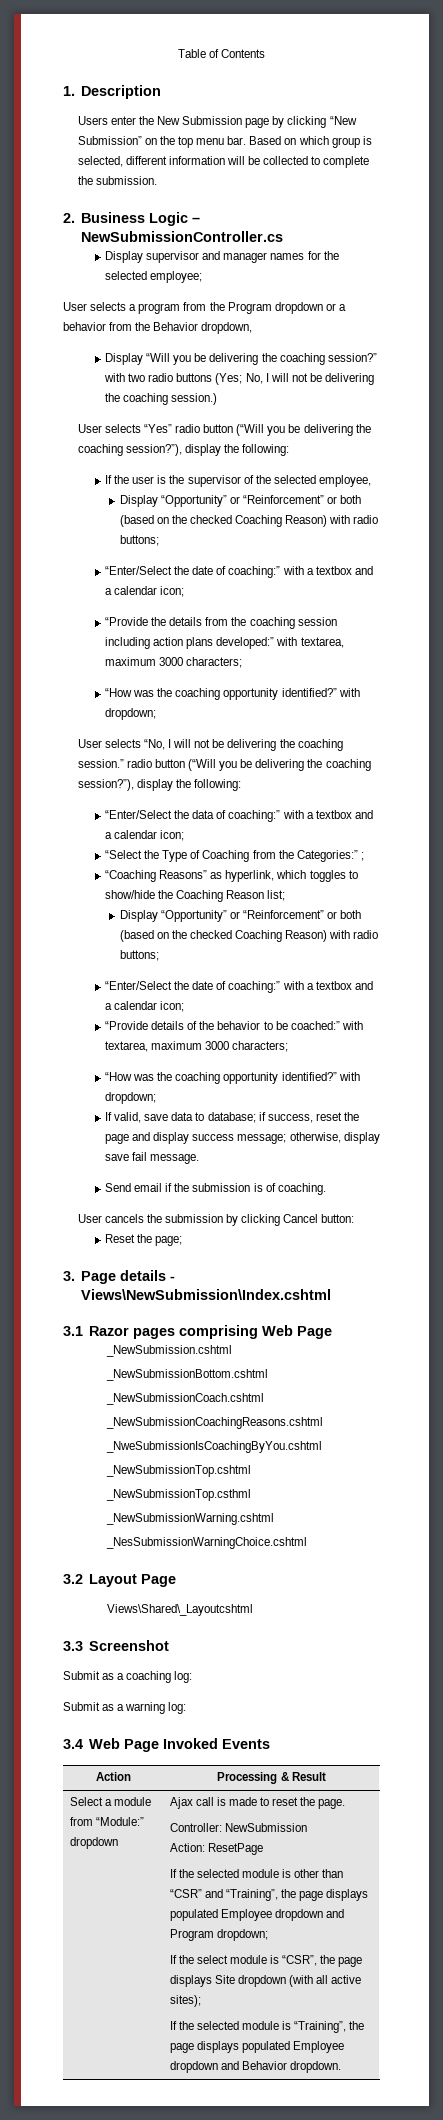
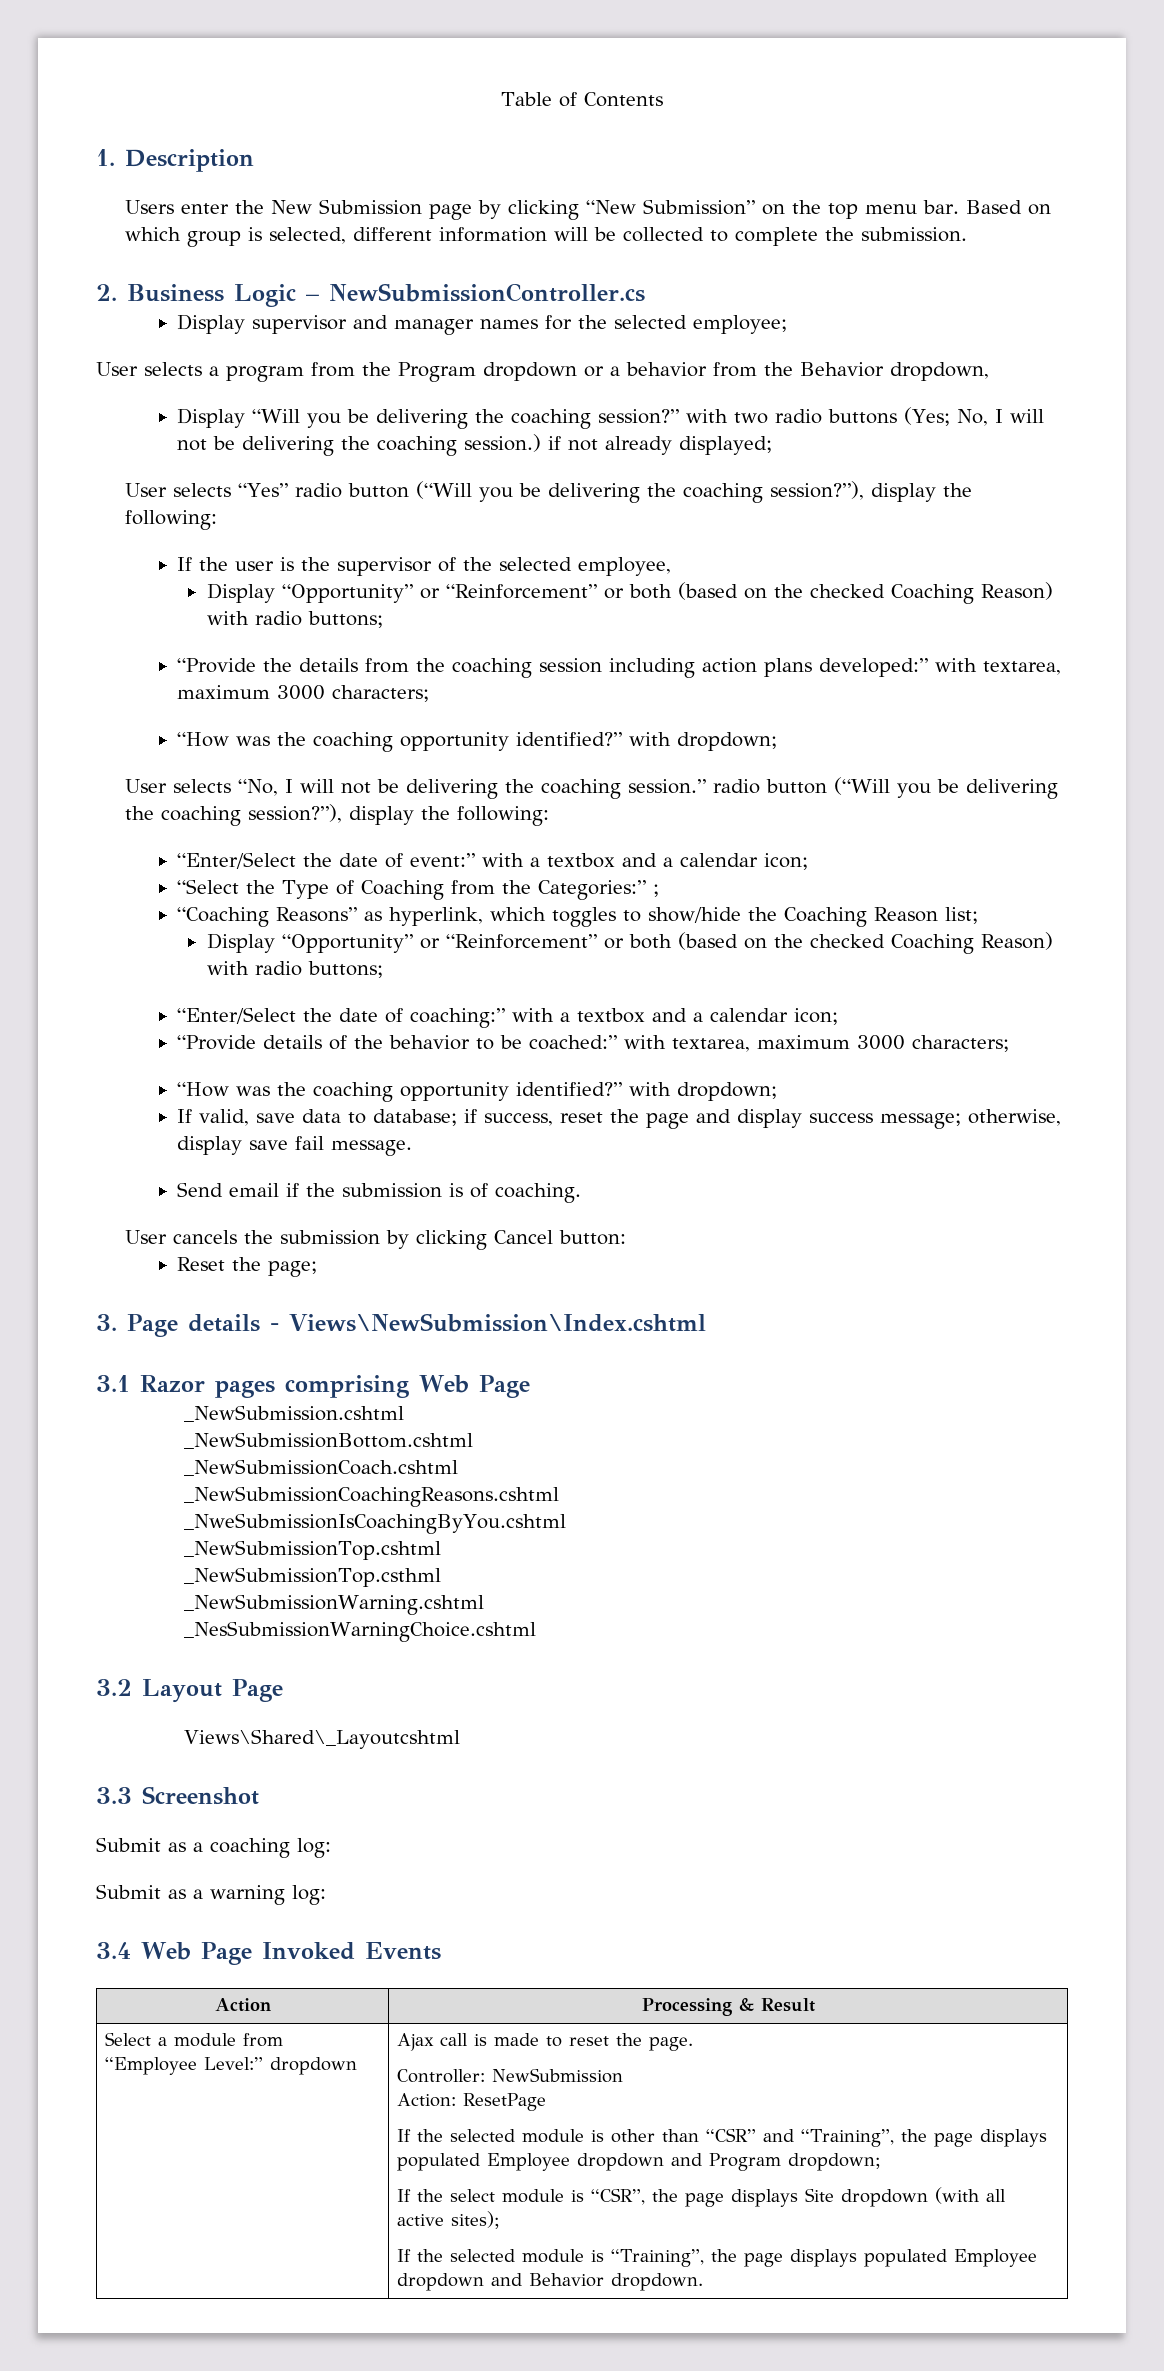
(218, 399) none -> [548,436,773,455] if not already displayed;
[105,566,373,578] [105,586,185,597] // “Enter/Select the date of coaching:” with a textbox and a calendar icon; -> (383, 619) none
[192,810,281,822] data of coaching:” -> [339,853,476,868] date of event:”
[95,1817,144,1826] “Module:” -> [105,2057,264,2075] “Employee Level:”

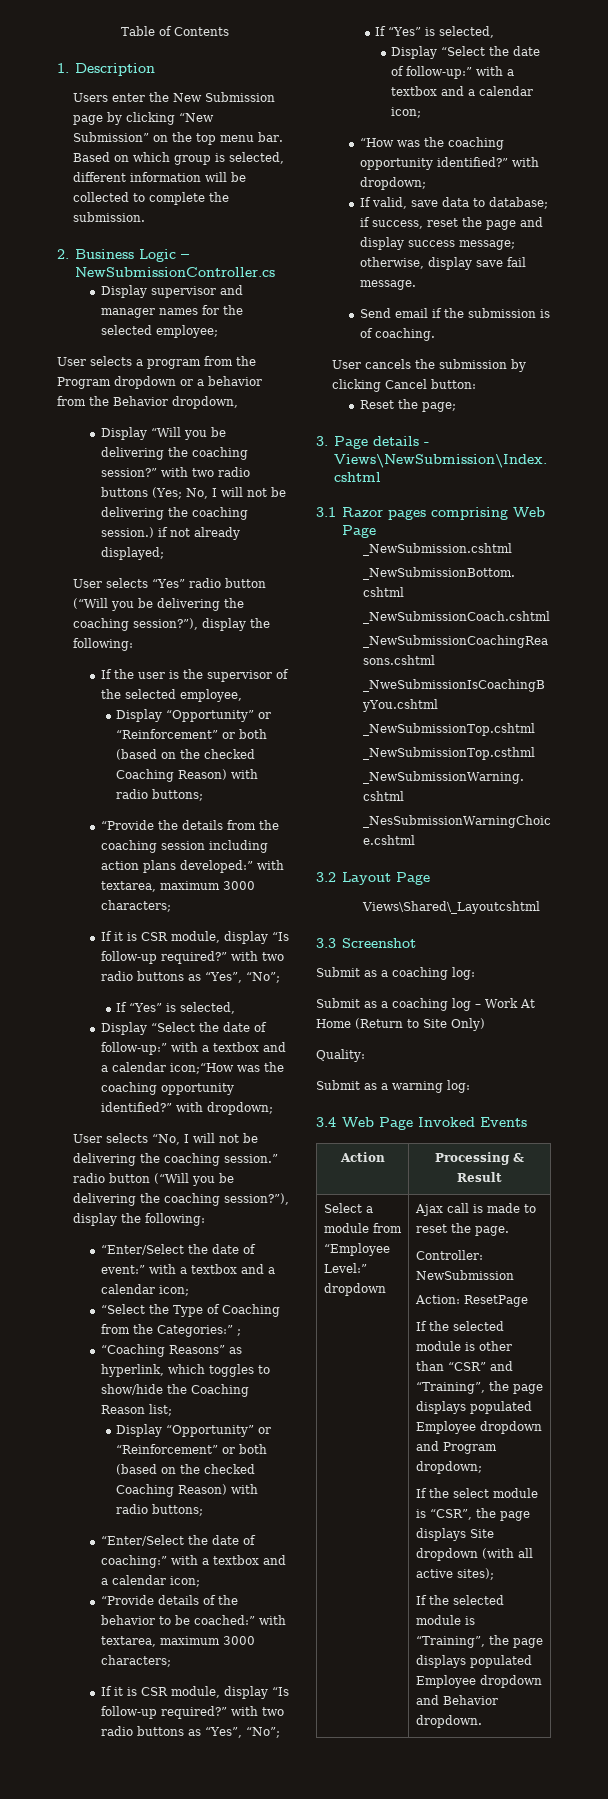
[177,732,230,747] “How -> [100,931,289,944] [100,951,284,964] [100,971,280,983] [116,1002,236,1014] [100,1022,267,1035] [100,1042,286,1055] [100,1062,234,1074] If it is CSR module, display “Is follow-up required?” with two radio buttons as “Yes”, “No”; // If “Yes” is selected, // Display “Select the date of follow-up:” with a textbox and a calendar icon;“How
(1010, 1043) none -> [100,1686,289,1699] [100,1706,284,1719] [100,1726,280,1738] [375,26,495,38] [390,46,540,59] [390,66,514,79] [390,86,533,96] [390,107,421,118] // If it is CSR module, display “Is follow-up required?” with two radio buttons as “Yes”, “No”; // If “Yes” is selected, // Display “Select the date of follow-up:” with a textbox and a calendar icon;
(331, 1848) none -> [316,998,535,1011] [316,1018,485,1031] [316,1049,365,1062] // Submit as a coaching log – Work At Home (Return to Site Only) // Quality:

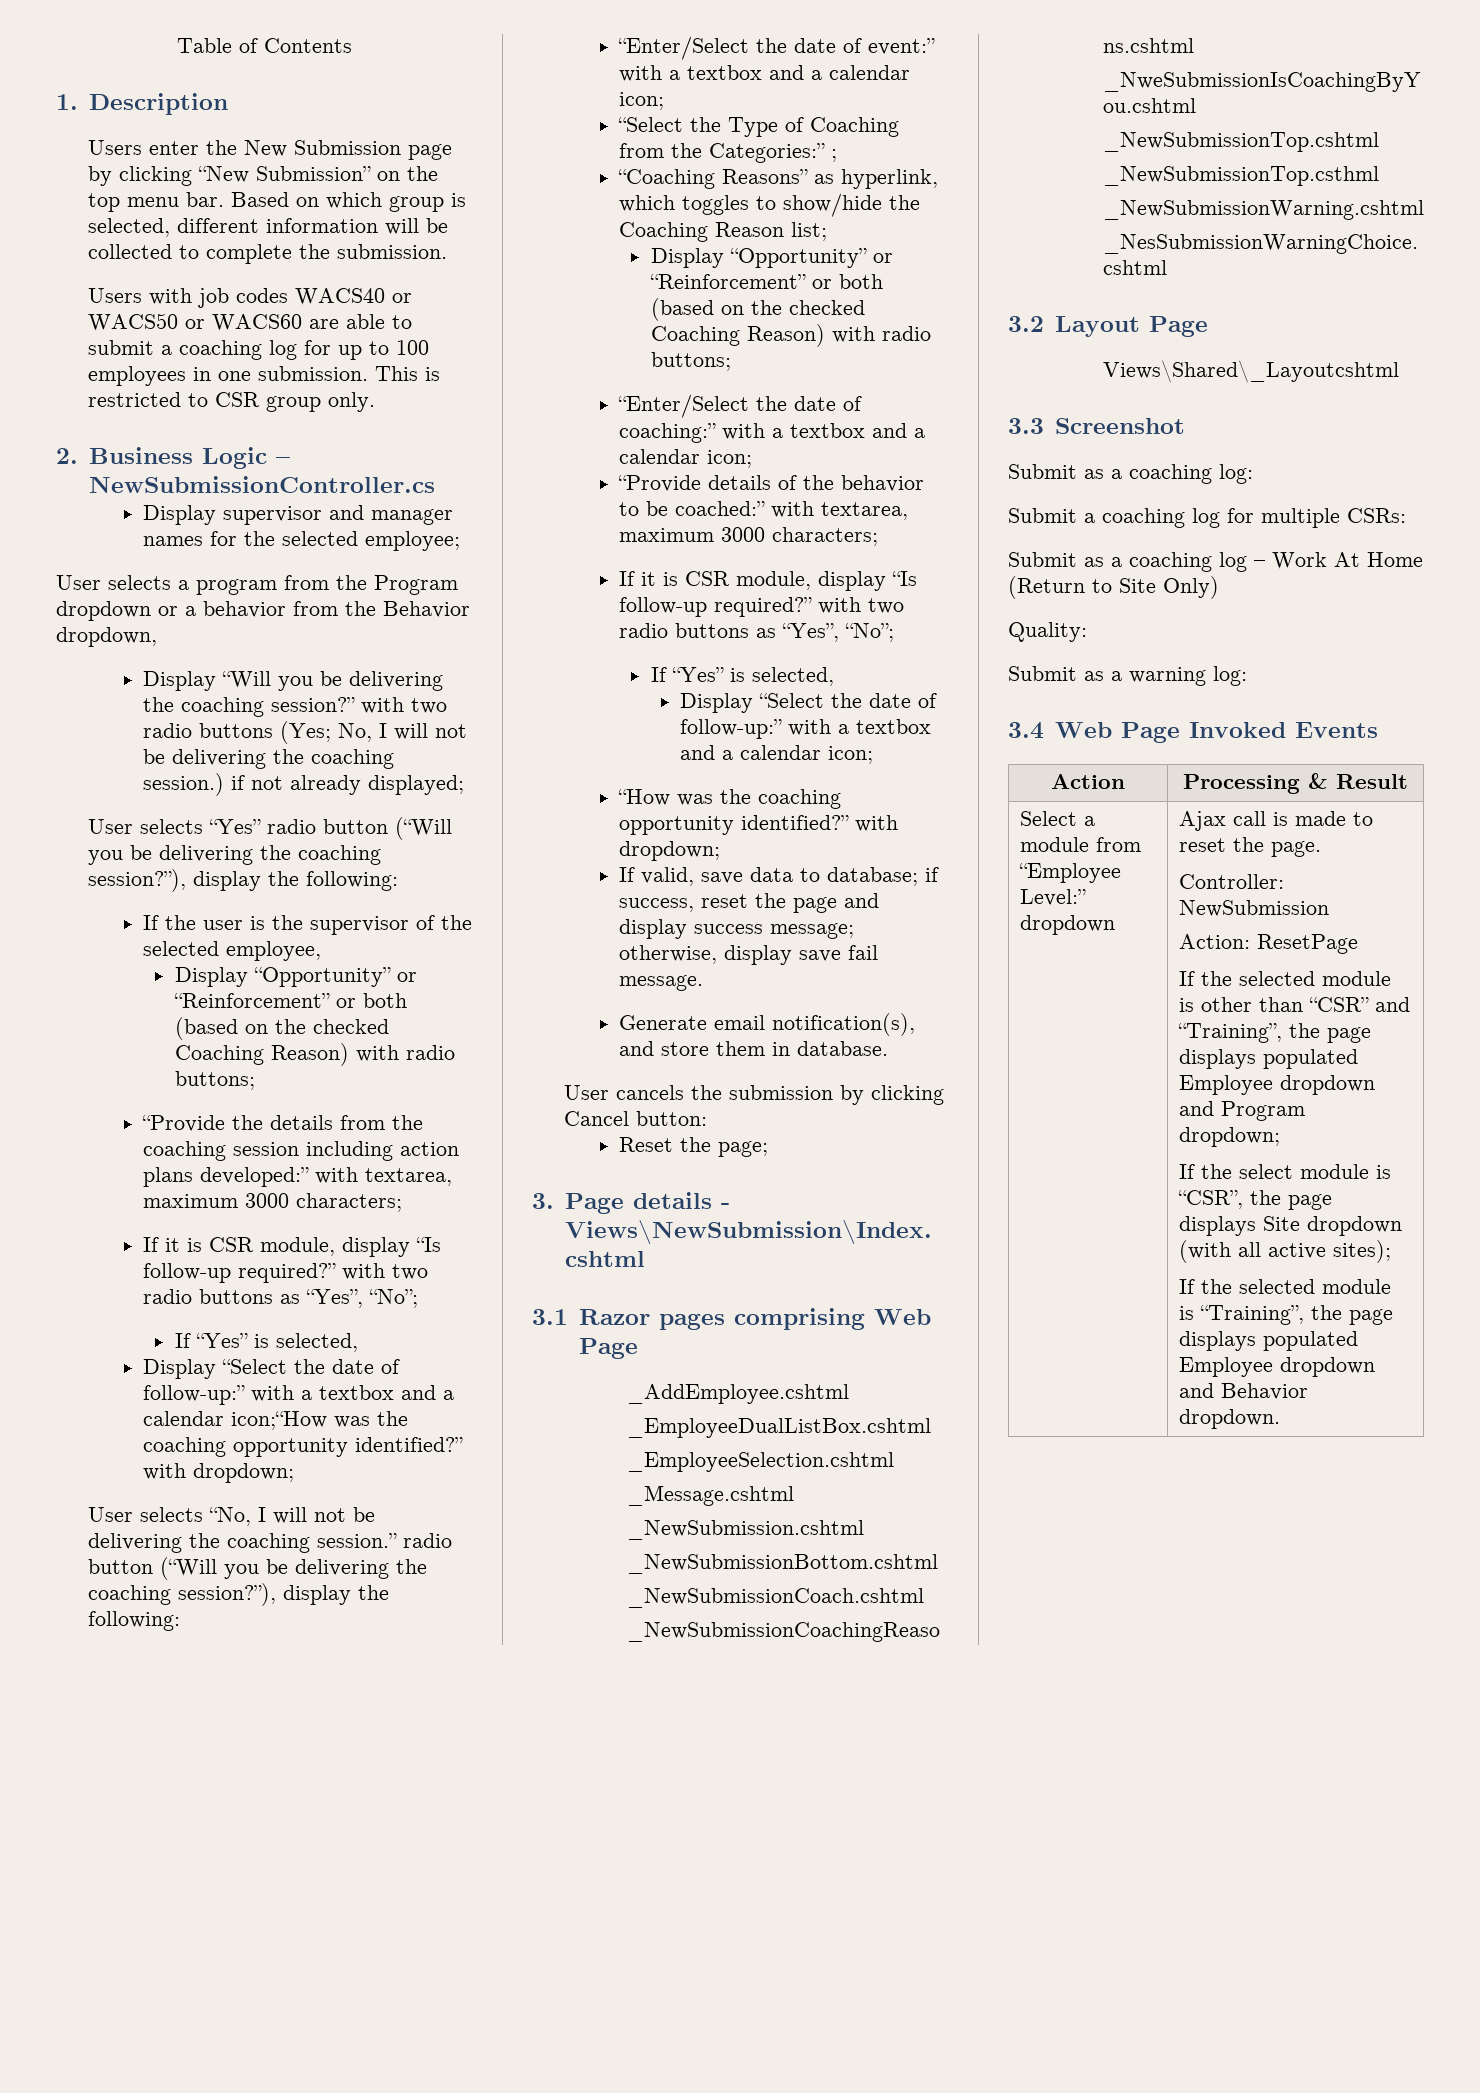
(145, 217) none -> [87,288,412,308] [87,313,412,331] [87,340,429,360] [87,366,440,386] [87,392,375,412] // Users with job codes WACS40 or WACS50 or WACS60 are able to submit a coaching log for up to 100 employees in one submission. This is restricted to CSR group only.
[359,308,550,318] [359,328,435,341] Send email if the submission is of coaching. -> [618,1013,915,1036] [618,1041,888,1056] Generate email notification(s), and store them in database.
(376, 531) none -> [626,1384,849,1404] [626,1418,931,1438] [626,1452,894,1472] [626,1485,794,1506] // _AddEmployee.cshtml // _EmployeeDualListBox.cshtml // _EmployeeSelection.cshtml // _Message.cshtml
(475, 973) none -> [1008,508,1406,528] // Submit a coaching log for multiple CSRs:

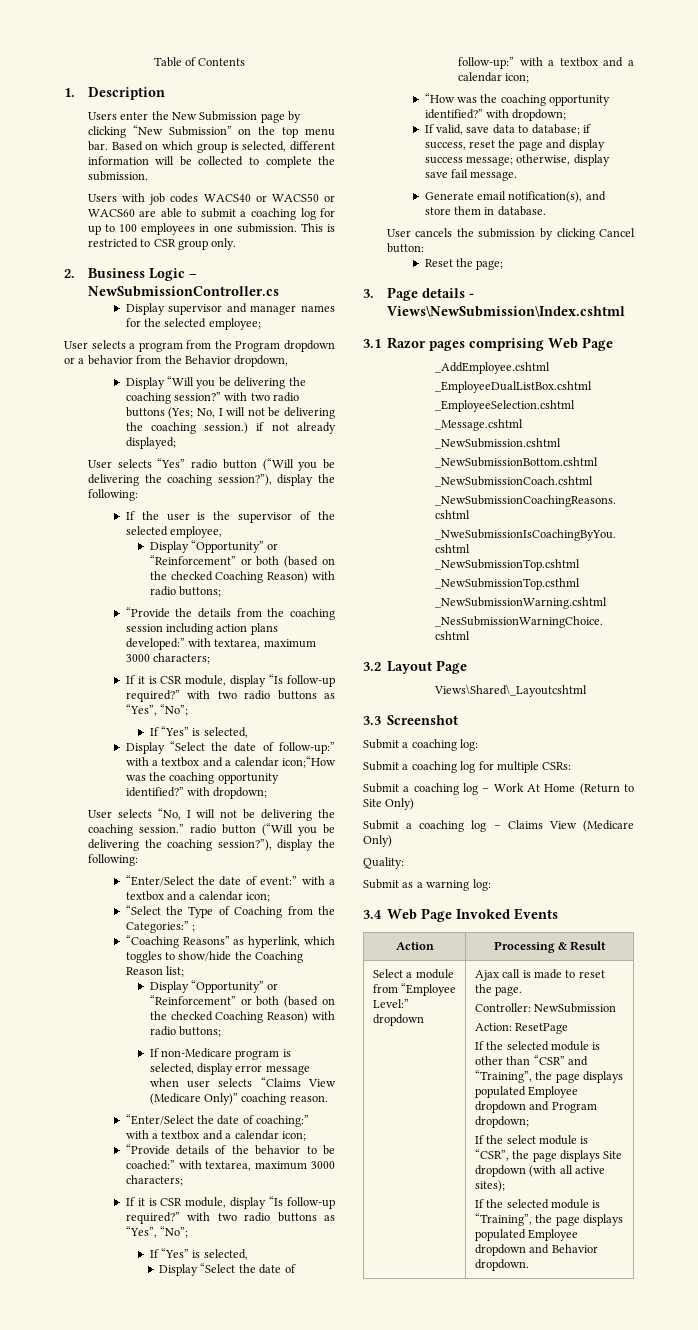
(731, 361) none -> [149,1048,291,1060] [149,1063,310,1075] [149,1077,336,1088] [149,1093,328,1105] // If non-Medicare program is selected, display error message when user selects “Claims View (Medicare Only)” coaching reason.
[1084,469,1104,479] as -> (399, 744) none
[1084,557,1104,567] as -> (399, 788) none
(1219, 587) none -> [363,820,634,832] [363,835,392,847] // Submit a coaching log – Claims View (Medicare Only)

